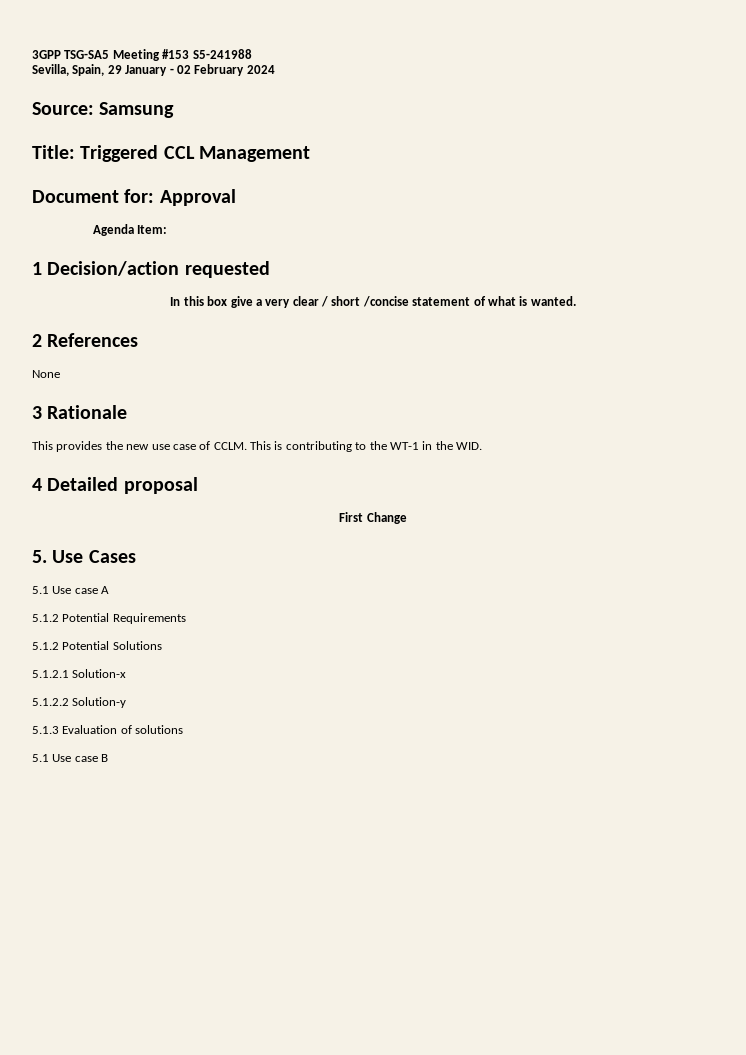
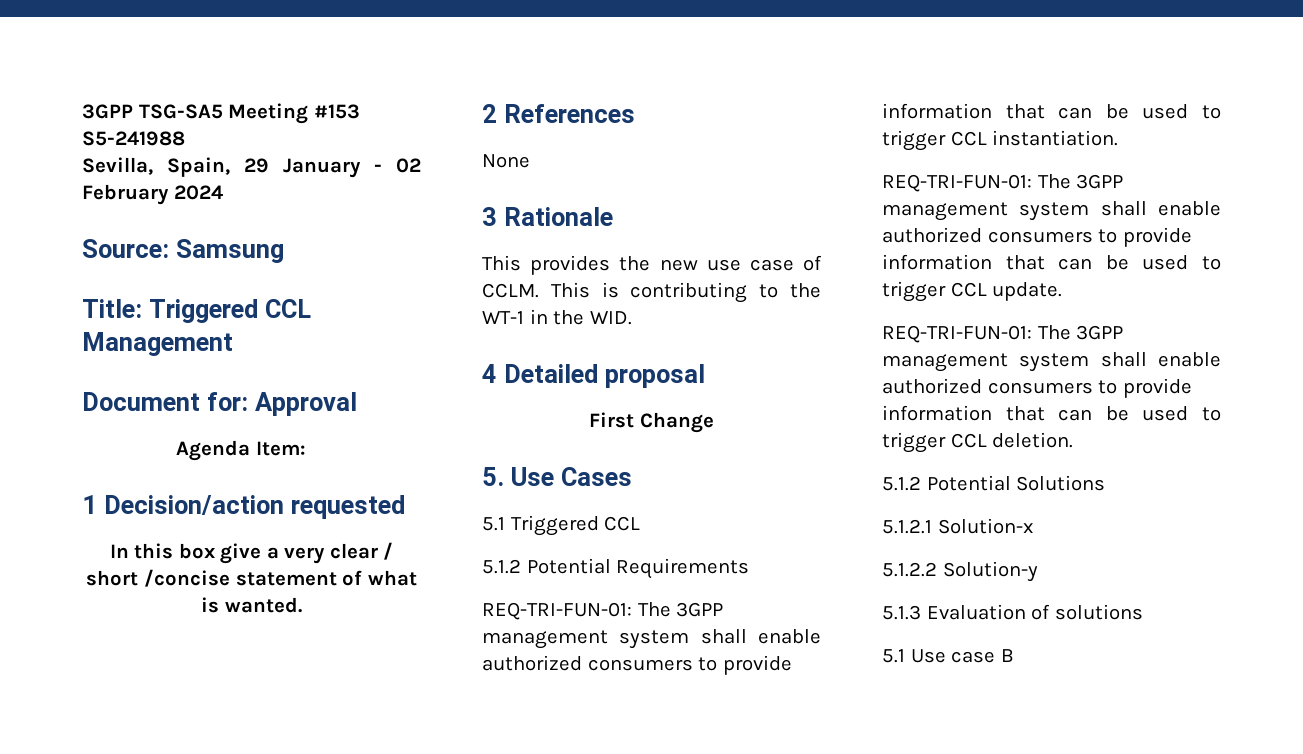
[52,586,110,594] Use case A -> [510,515,641,536] Triggered CCL
(186, 618) none -> [482,602,724,620] [482,629,821,649] [482,655,792,675] [882,103,1221,119] [882,130,1119,151] [882,174,1124,192] [882,201,1221,221] [882,227,1192,247] [882,254,1221,270] [882,281,1063,302] [882,325,1124,343] [882,352,1221,372] [882,378,1192,398] [882,405,1221,421] [882,432,1074,453] // REQ-TRI-FUN-01: The 3GPP management system shall enable authorized consumers to provide information that can be used to trigger CCL instantiation. // REQ-TRI-FUN-01: The 3GPP management system shall enable authorized consumers to provide information that can be used to trigger CCL update. // REQ-TRI-FUN-01: The 3GPP management system shall enable authorized consumers to provide information that can be used to trigger CCL deletion.

